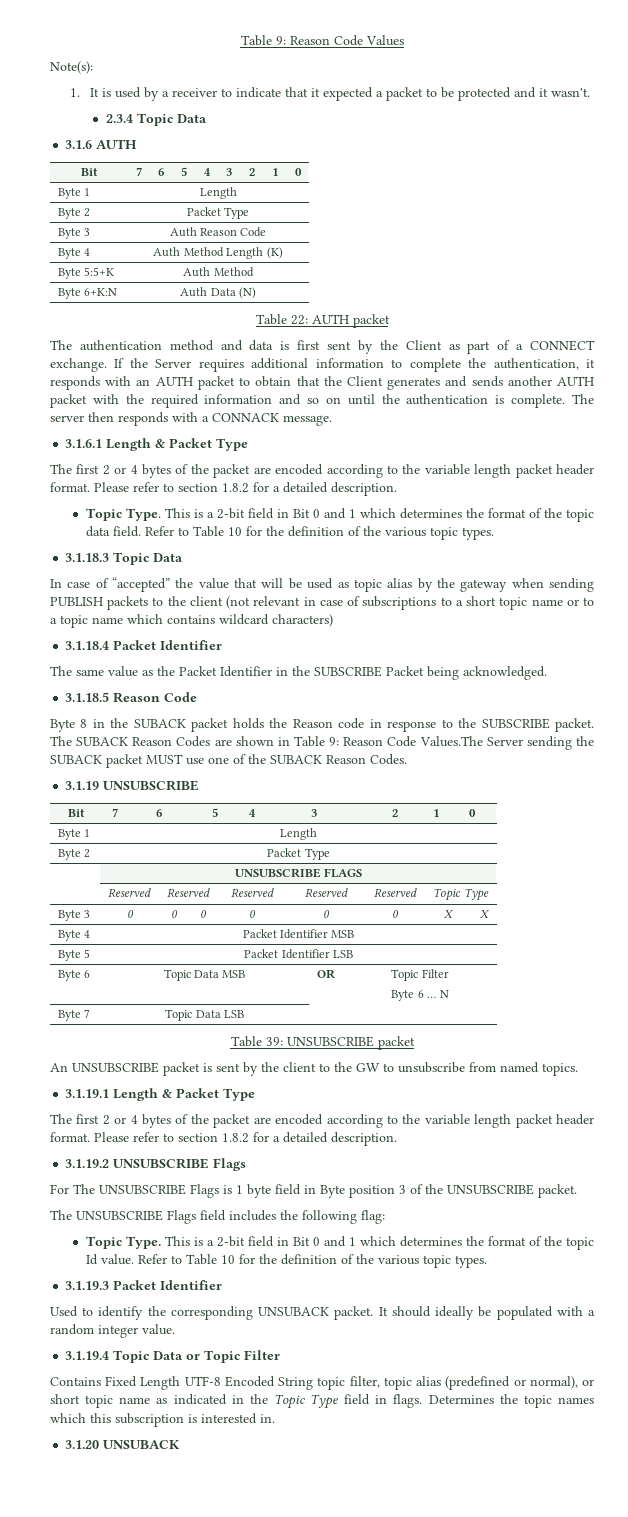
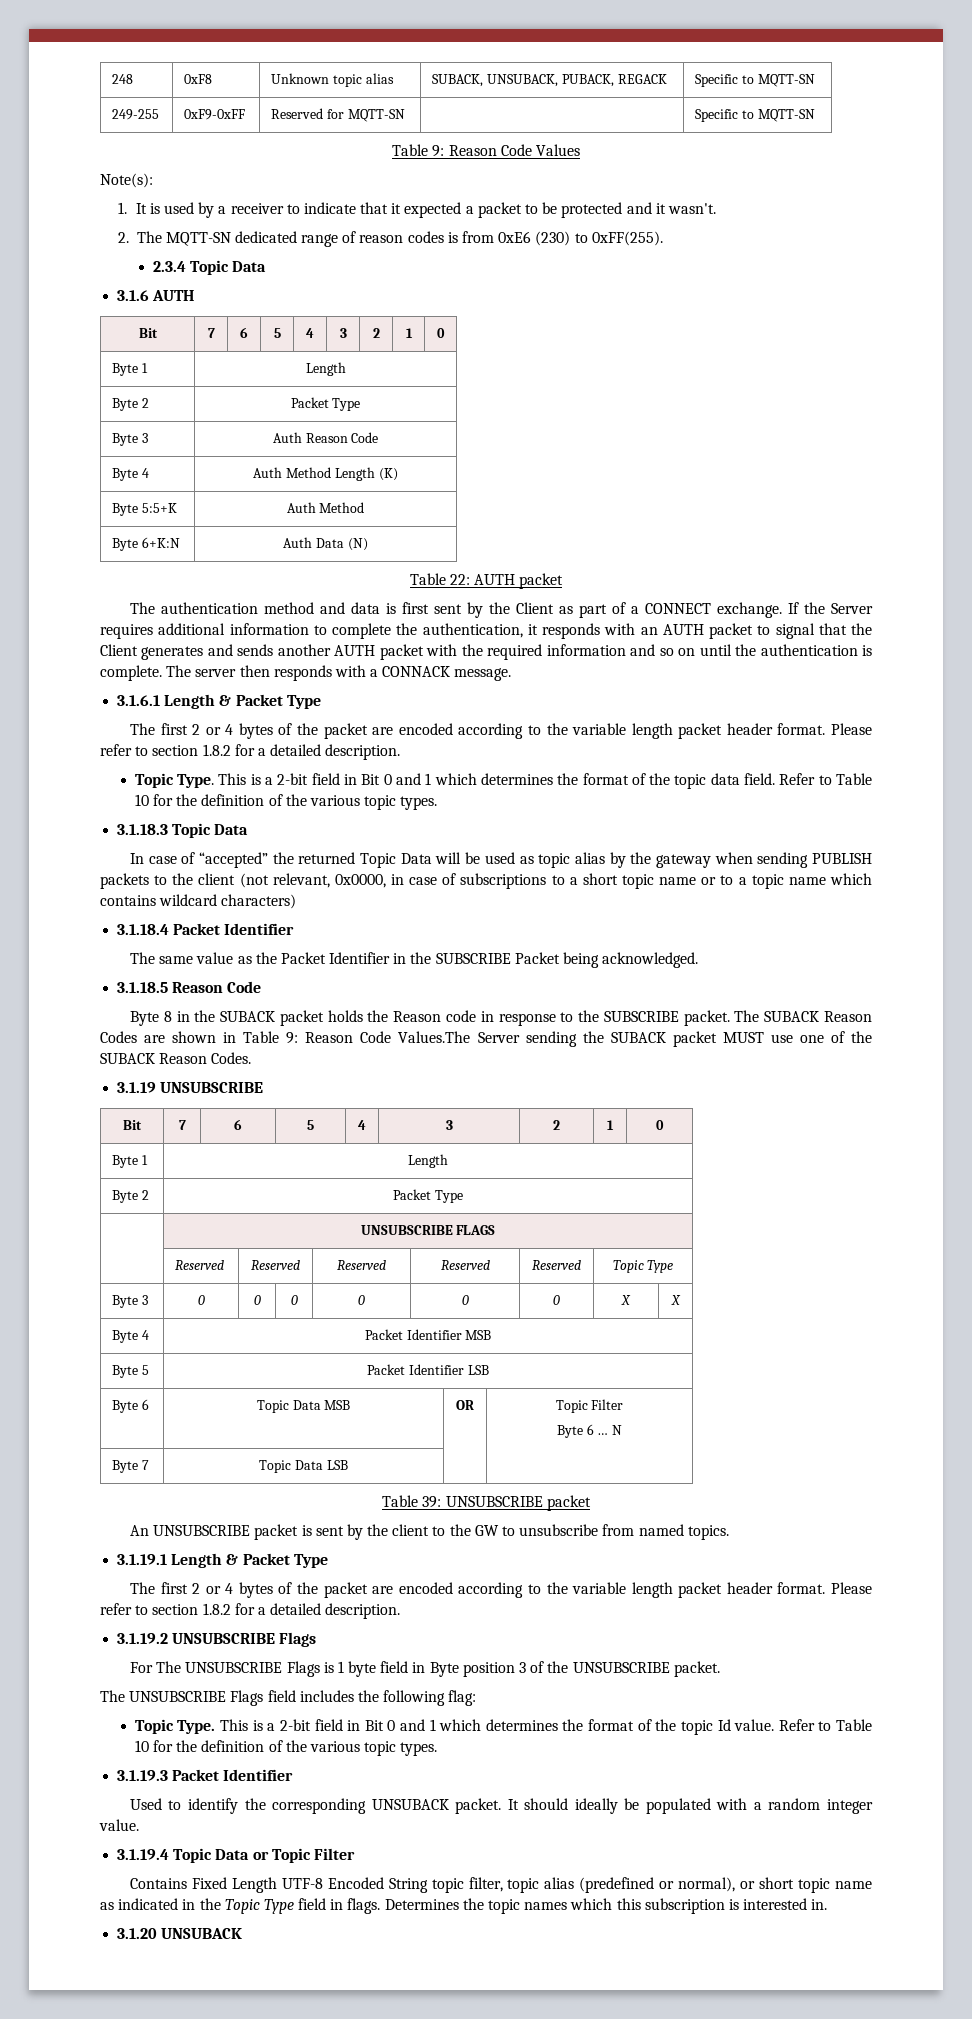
(240, 40) none -> [112,74,134,84] [184,74,213,84] [271,73,394,87] [432,74,667,87] [695,74,815,87] [112,109,160,120] [184,109,246,120] [271,108,405,122] [695,109,815,122] 248 | 0xF8 | Unknown topic alias | SUBACK, UNSUBACK, PUBACK, REGACK | Specific to MQTT-SN // 249-255 | 0xF9-0xFF | Reserved for MQTT-SN | | Specific to MQTT-SN //
(591, 92) none -> [117,231,663,247] // 2. The MQTT-SN dedicated range of reason codes is from 0xE6 (230) to 0xFF(255).
[255,376,292,387] obtain -> [775,623,815,639] signal
[198,578,258,589] value that -> [298,852,432,868] returned Topic Data
[253,596,301,606] relevant -> [272,873,386,888] relevant, 0x0000,

